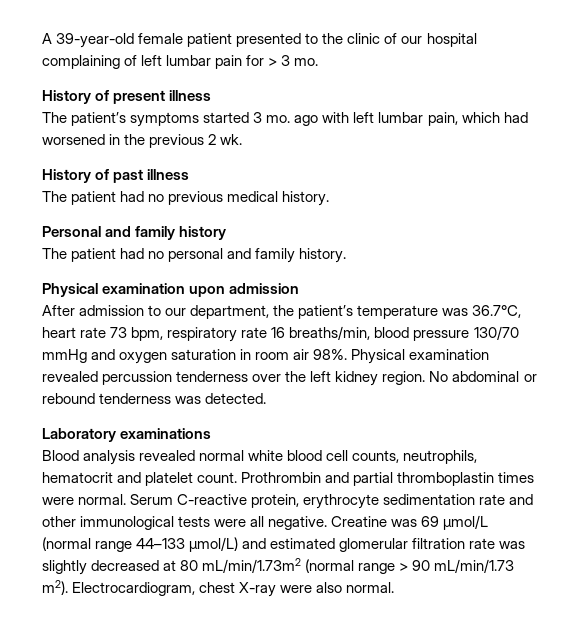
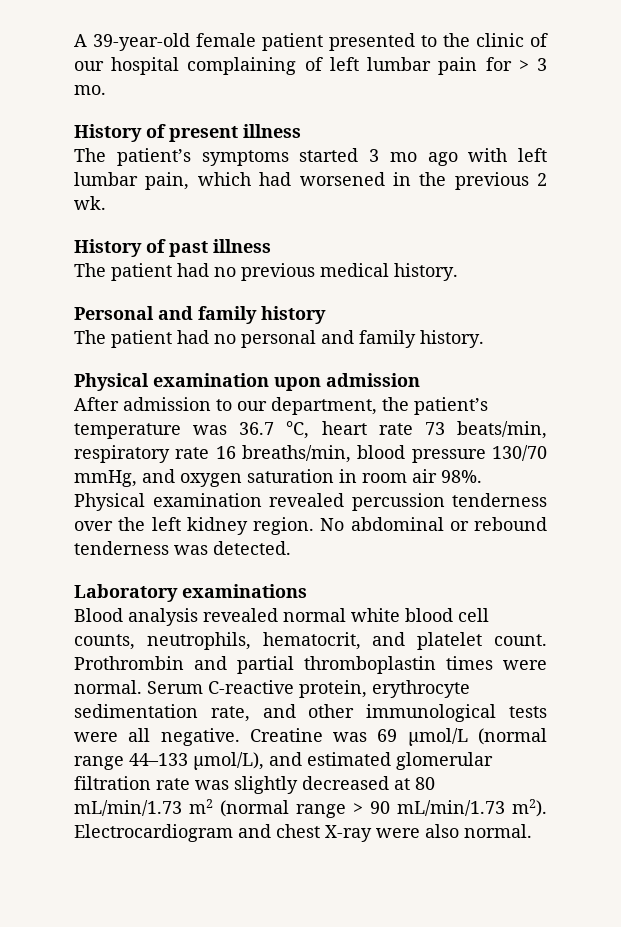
[266,115,291,123] mo. -> [389,152,417,162] mo
[472,305,522,318] 36.7°C, -> [239,421,310,439] 36.7 °C,
[131,327,164,341] bpm, -> [457,421,547,439] beats/min,
[42,349,87,363] mmHg -> [74,470,137,487] mmHg,
[42,472,113,483] hematocrit -> [262,632,361,650] hematocrit,
[479,494,506,505] rate -> [210,706,250,722] rate,
[189,537,239,552] μmol/L) -> [193,752,264,770] μmol/L),
[202,558,302,573] mL/min/1.73m2 -> [74,799,213,816] mL/min/1.73 m2
[72,582,196,596] Electrocardiogram, -> [74,824,271,842] Electrocardiogram and

